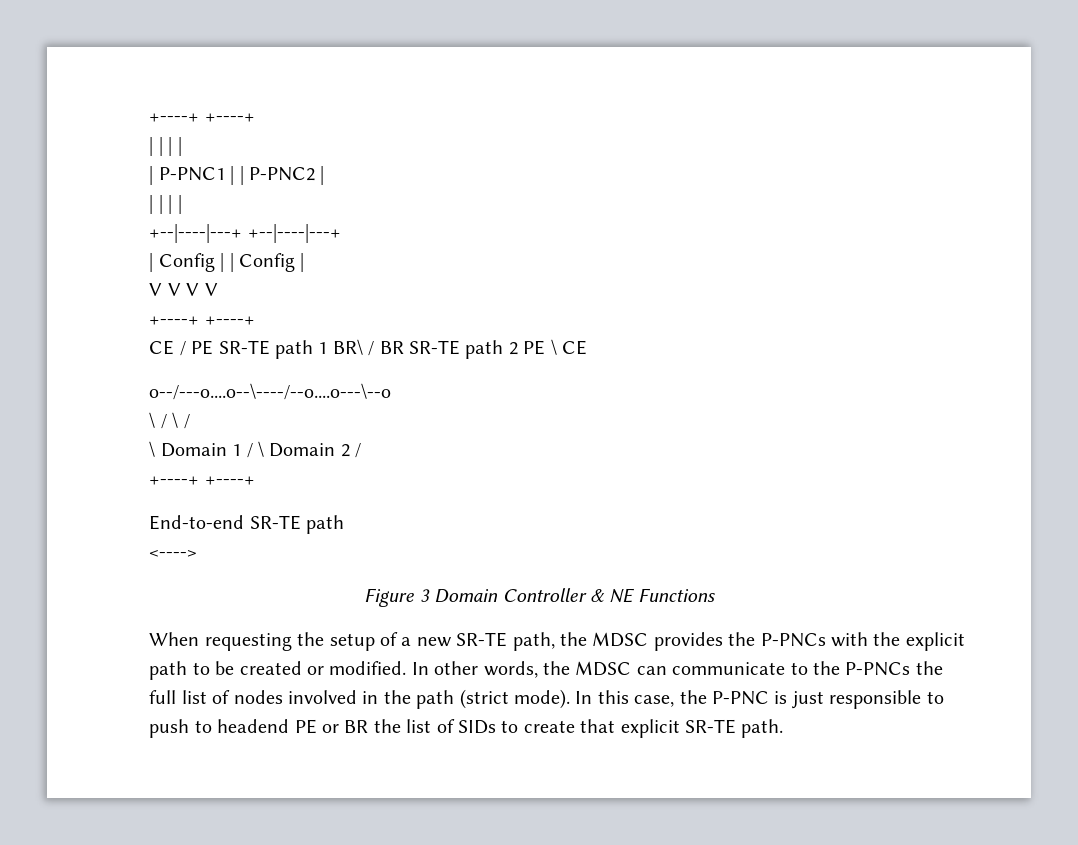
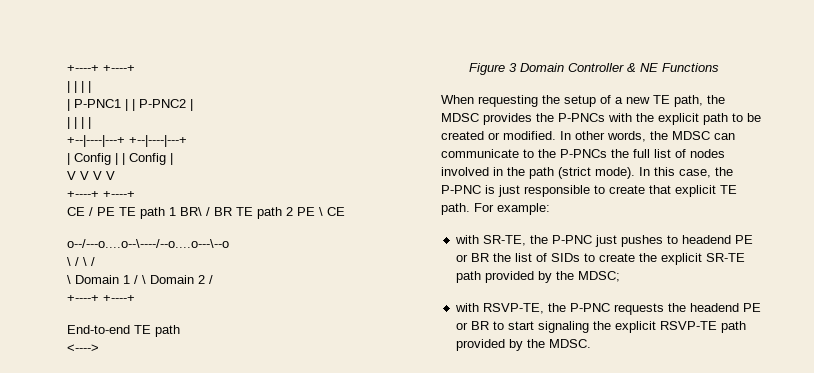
[218,340,270,355] SR-TE -> [119,207,137,216] TE
[409,340,461,355] SR-TE -> [236,207,254,216] TE
[249,515,301,530] SR-TE -> [134,325,152,334] TE
[456,632,508,647] SR-TE -> [653,95,671,104] TE
[149,719,190,738] push -> [609,185,738,197] [441,203,551,215] [454,235,663,247] create that explicit TE path. For example: // with SR-TE, the P-PNC just pushes
[580,719,616,733] that -> [638,253,657,262] the
[741,719,784,738] path. -> [455,271,620,283] [454,303,761,315] [455,321,746,333] [455,339,591,351] path provided by the MDSC; // with RSVP-TE, the P-PNC requests the headend PE or BR to start signaling the explicit RSVP-TE path provided by the MDSC.

